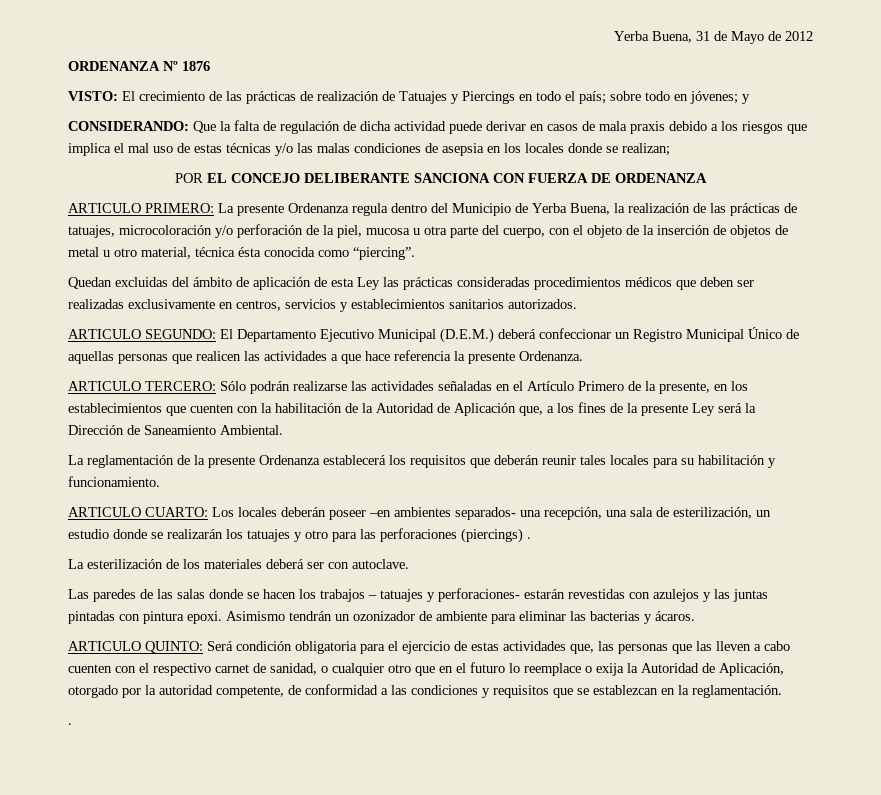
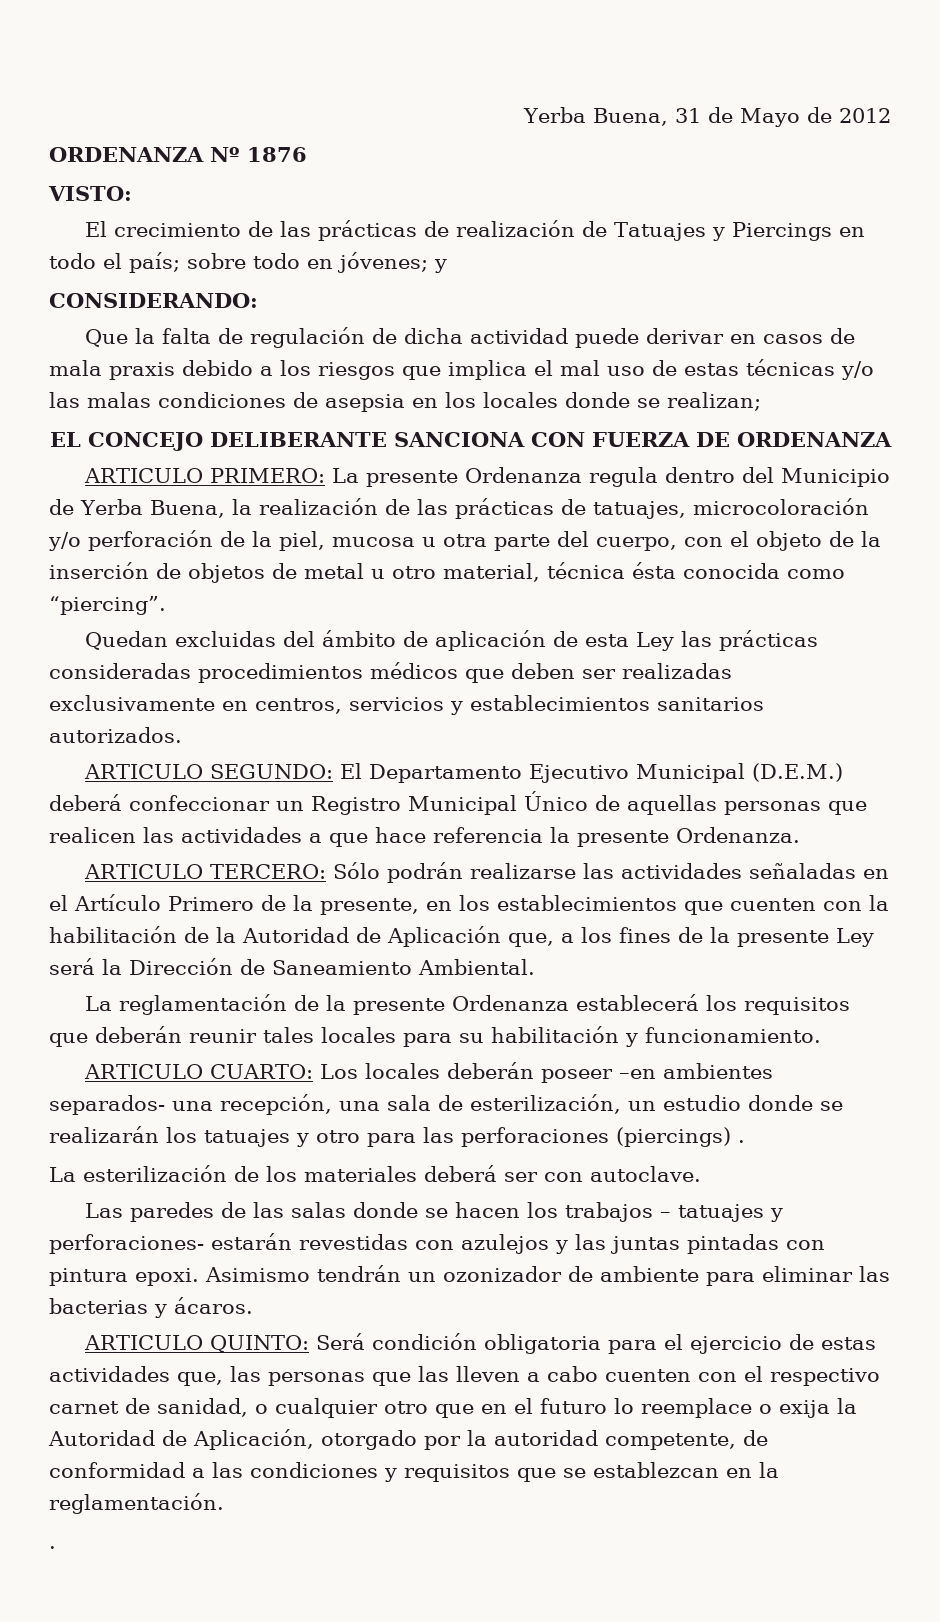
(118, 96) none -> (132, 193) //
(189, 126) none -> (258, 300) //
[175,173,203,183] POR -> (761, 401) none

